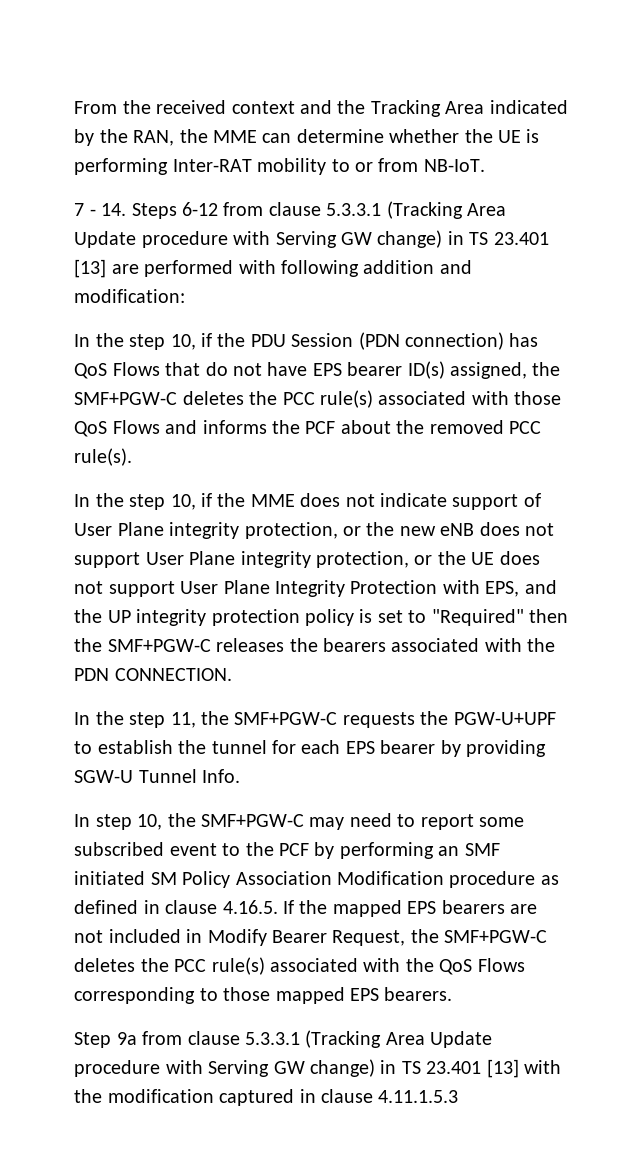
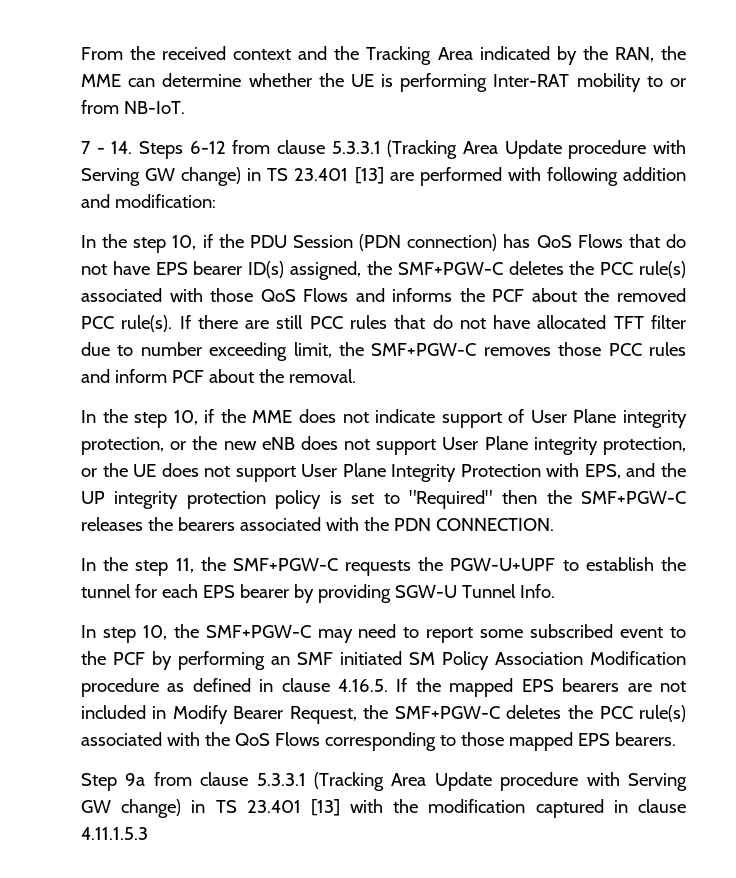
(133, 457) none -> [179,315,686,329] [80,342,686,361] [80,369,356,383] If there are still PCC rules that do not have allocated TFT filter due to number exceeding limit, the SMF+PGW-C removes those PCC rules and inform PCF about the removal.

